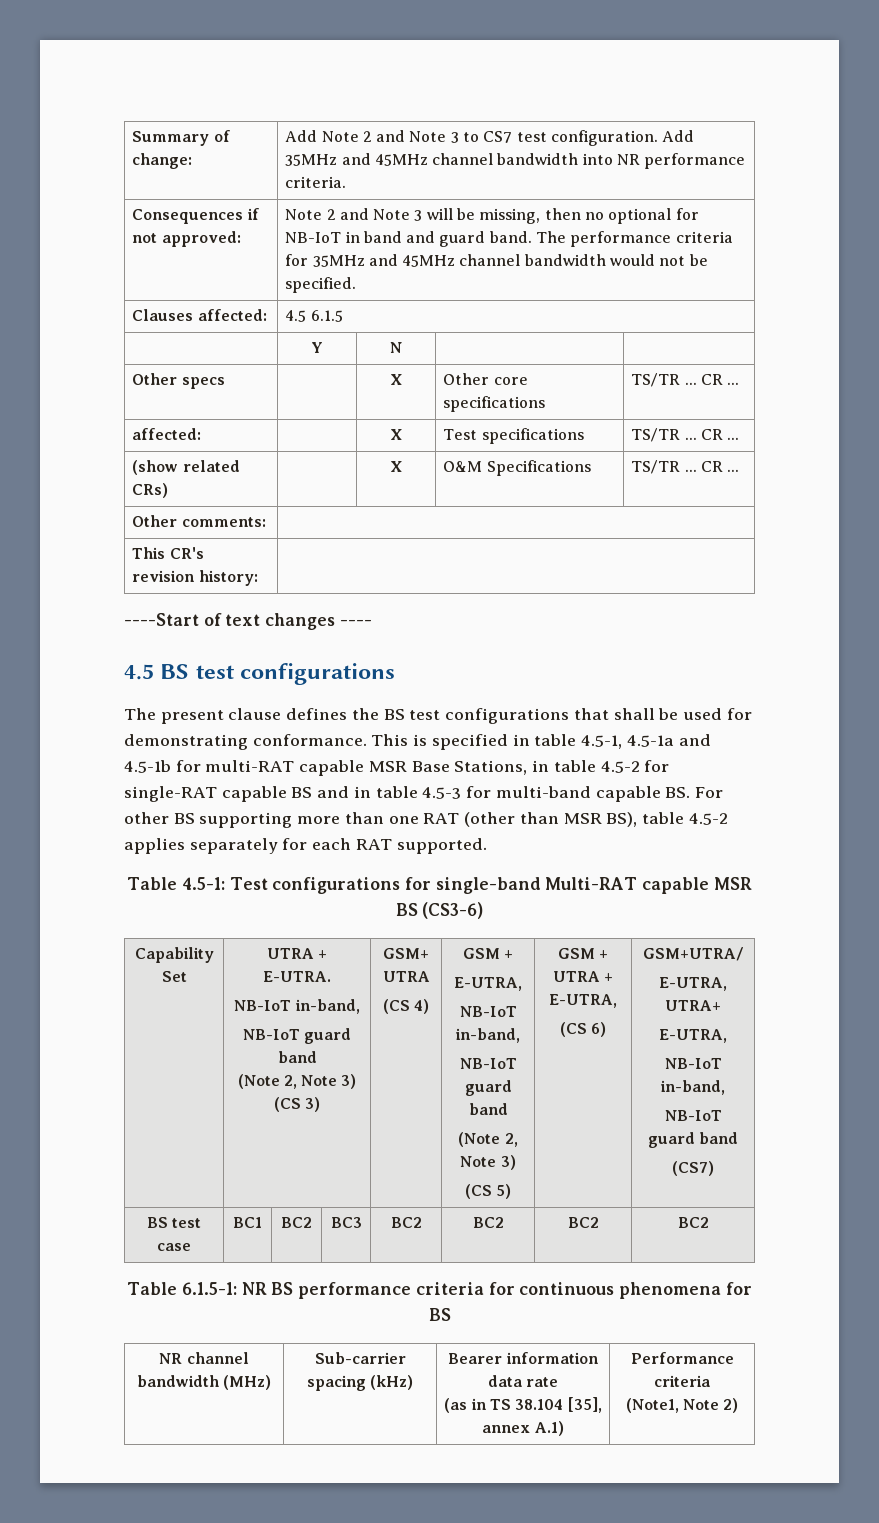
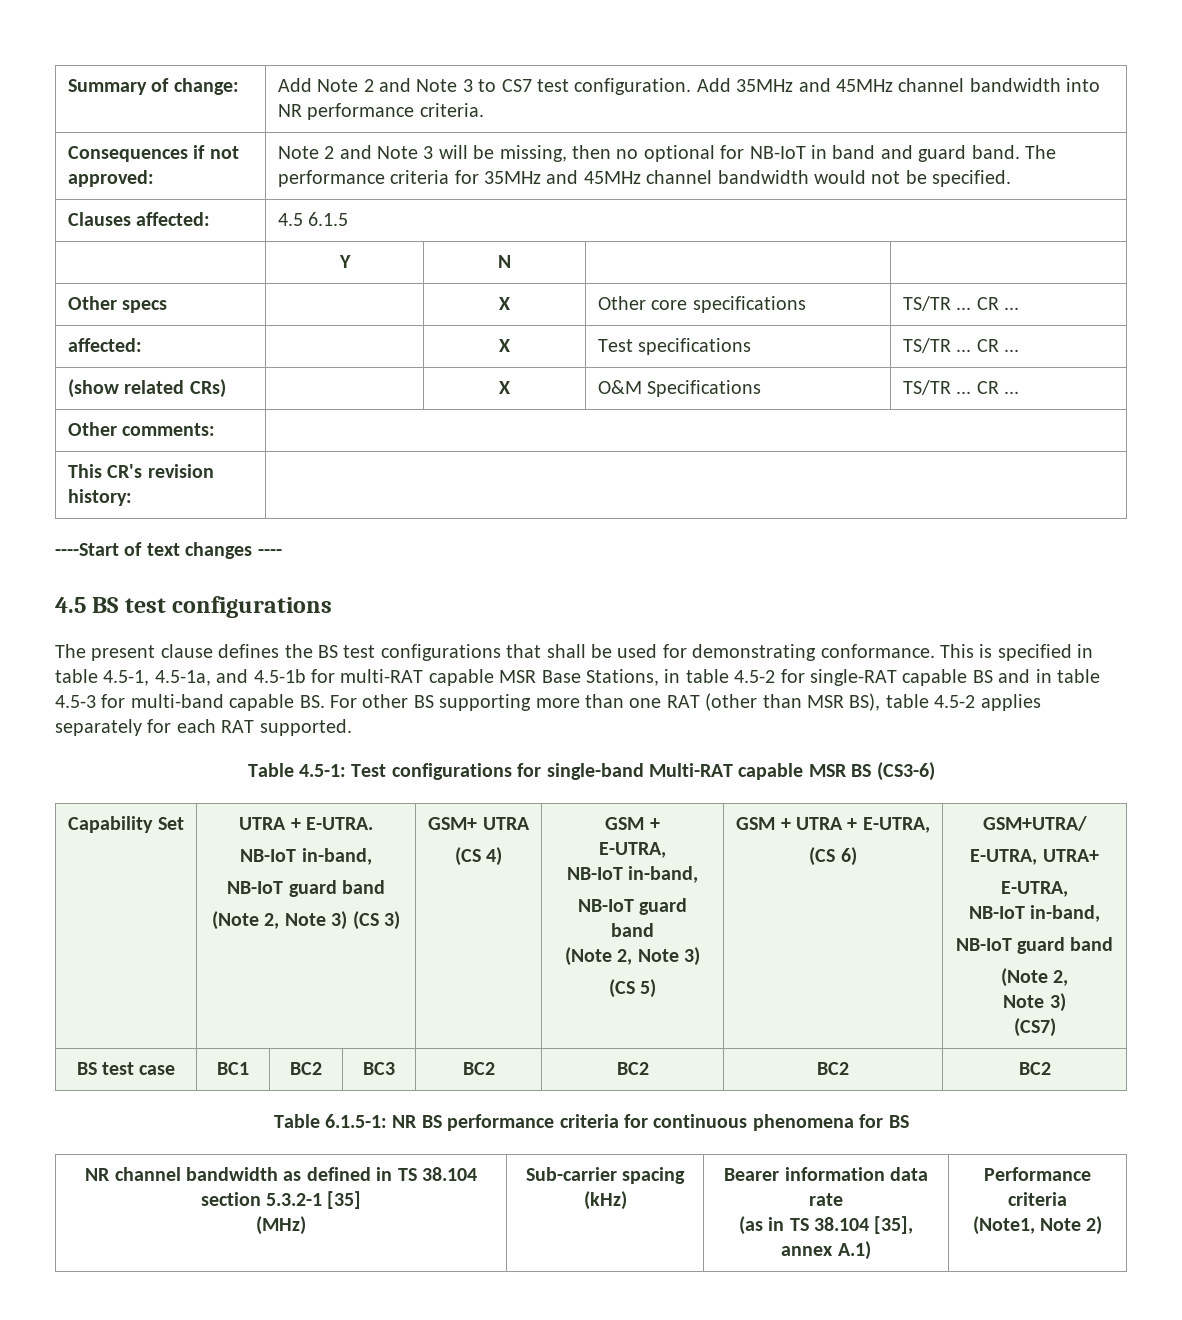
[626,735,674,747] 4.5-1a -> [154,670,211,686] 4.5-1a,
(739, 1138) none -> [1000,968,1069,987] [1003,993,1066,1012] // (Note 2, // Note 3)
(219, 1381) none -> [283,1167,477,1181] [200,1191,362,1209] as defined in TS 38.104 section 5.3.2-1 [35] //

